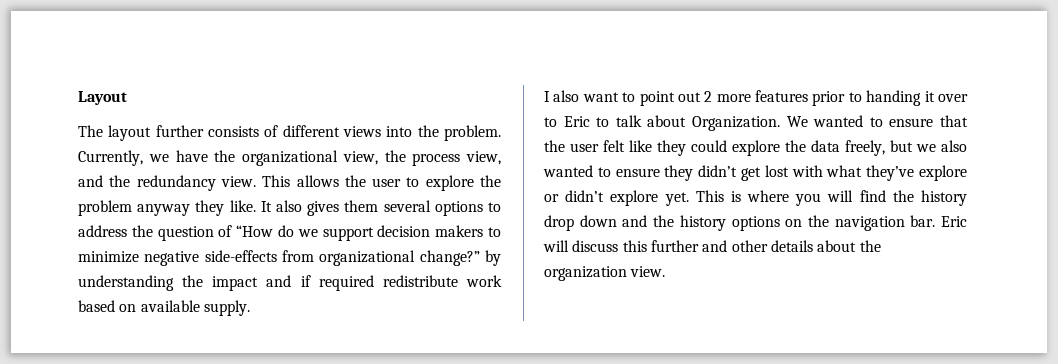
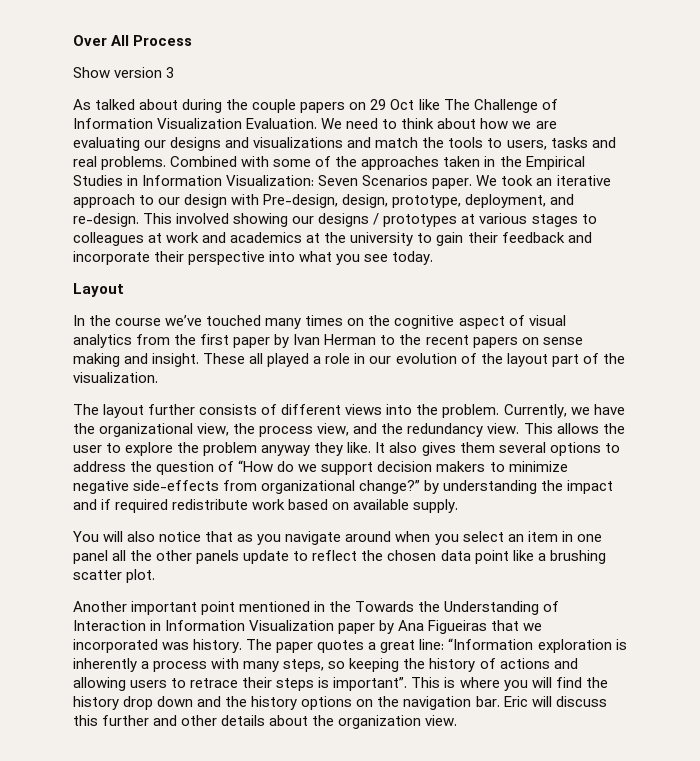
[78,91,127,105] Layout -> [73,35,193,46] [73,67,175,78] [73,99,558,113] [73,118,557,129] [73,137,616,151] [73,156,585,170] [73,175,611,189] [73,194,575,208] [73,213,597,227] [73,232,592,246] [73,251,434,265] [73,283,124,297] [73,315,566,329] [73,334,583,348] [73,353,625,367] [73,372,158,383] Over All Process // Show version 3 // As talked about during the couple papers on 29 Oct like The Challenge of Information Visualization Evaluation. We need to think about how we are evaluating our designs and visualizations and match the tools to users, tasks and real problems. Combined with some of the approaches taken in the Empirical Studies in Information Visualization: Seven Scenarios paper. We took an iterative approach to our design with Pre-design, design, prototype, deployment, and re-design. This involved showing our designs / prototypes at various stages to colleagues at work and academics at the university to gain their feedback and incorporate their perspective into what you see today. // Layout // In the course we’ve touched many times on the cognitive aspect of visual analytics from the first paper by Ivan Herman to the recent papers on sense making and insight. These all played a role in our evolution of the layout part of the visualization.
[544,90,968,106] [544,115,969,131] [544,140,967,156] [543,165,967,181] [544,190,689,206] I also want to point out 2 more features prior to handing it over to Eric to talk about Organization. We wanted to ensure that the user felt like they could explore the data freely, but we also wanted to ensure they didn’t get lost with what they’ve explore or didn’t explore yet. -> [73,531,602,545] [73,550,606,564] [73,569,156,583] [73,601,560,615] [73,620,543,634] [73,638,627,653] [73,658,578,672] [73,677,408,691] You will also notice that as you navigate around when you select an item in one panel all the other panels update to reflect the chosen data point like a brushing scatter plot. // Another important point mentioned in the Towards the Understanding of Interaction in Information Visualization paper by Ana Figueiras that we incorporated was history. The paper quotes a great line: “Information exploration is inherently a process with many steps, so keeping the history of actions and allowing users to retrace their steps is important”.

